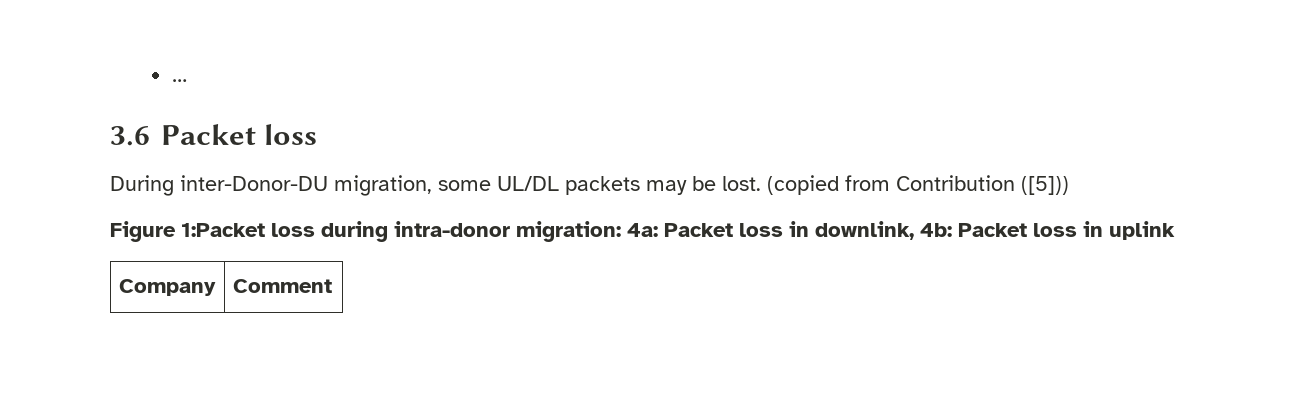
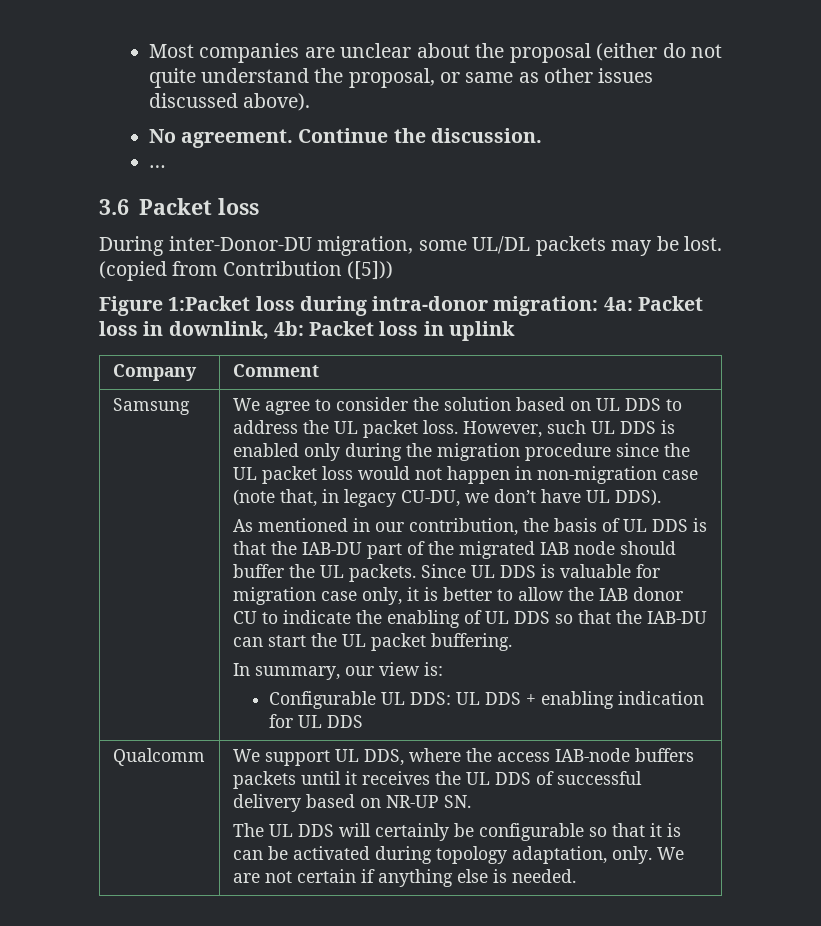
(171, 80) none -> [148,43,723,63] [148,68,654,88] [148,93,311,111] [148,128,543,148] Most companies are unclear about the proposal (either do not quite understand the proposal, or same as other issues discussed above). // No agreement. Continue the discussion. //
(332, 286) none -> [112,398,190,415] [232,397,682,415] [232,420,675,438] [232,443,690,461] [232,466,698,484] [232,489,661,507] [232,518,707,536] [232,541,676,559] [232,564,660,582] [232,587,683,605] [232,610,707,628] [232,633,512,651] [232,662,443,680] [269,691,705,709] [269,714,364,728] [112,748,205,766] [232,748,694,766] [232,771,642,789] [232,794,471,812] [232,823,681,841] [232,846,684,864] [232,869,576,887] // Samsung | We agree to consider the solution based on UL DDS to address the UL packet loss. However, such UL DDS is enabled only during the migration procedure since the UL packet loss would not happen in non-migration case (note that, in legacy CU-DU, we don’t have UL DDS). // As mentioned in our contribution, the basis of UL DDS is that the IAB-DU part of the migrated IAB node should buffer the UL packets. Since UL DDS is valuable for migration case only, it is better to allow the IAB donor CU to indicate the enabling of UL DDS so that the IAB-DU can start the UL packet buffering. // In summary, our view is: // Configurable UL DDS: UL DDS + enabling indication for UL DDS // Qualcomm | We support UL DDS, where the access IAB-node buffers packets until it receives the UL DDS of successful delivery based on NR-UP SN. // The UL DDS will certainly be configurable so that it is can be activated during topology adaptation, only. We are not certain if anything else is needed.

